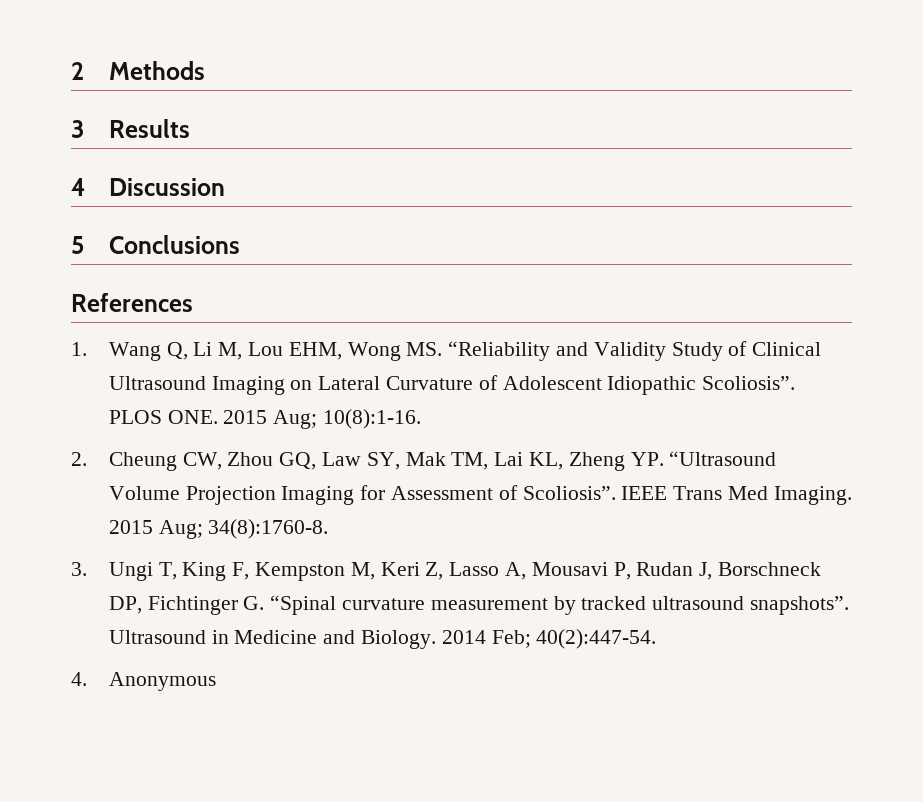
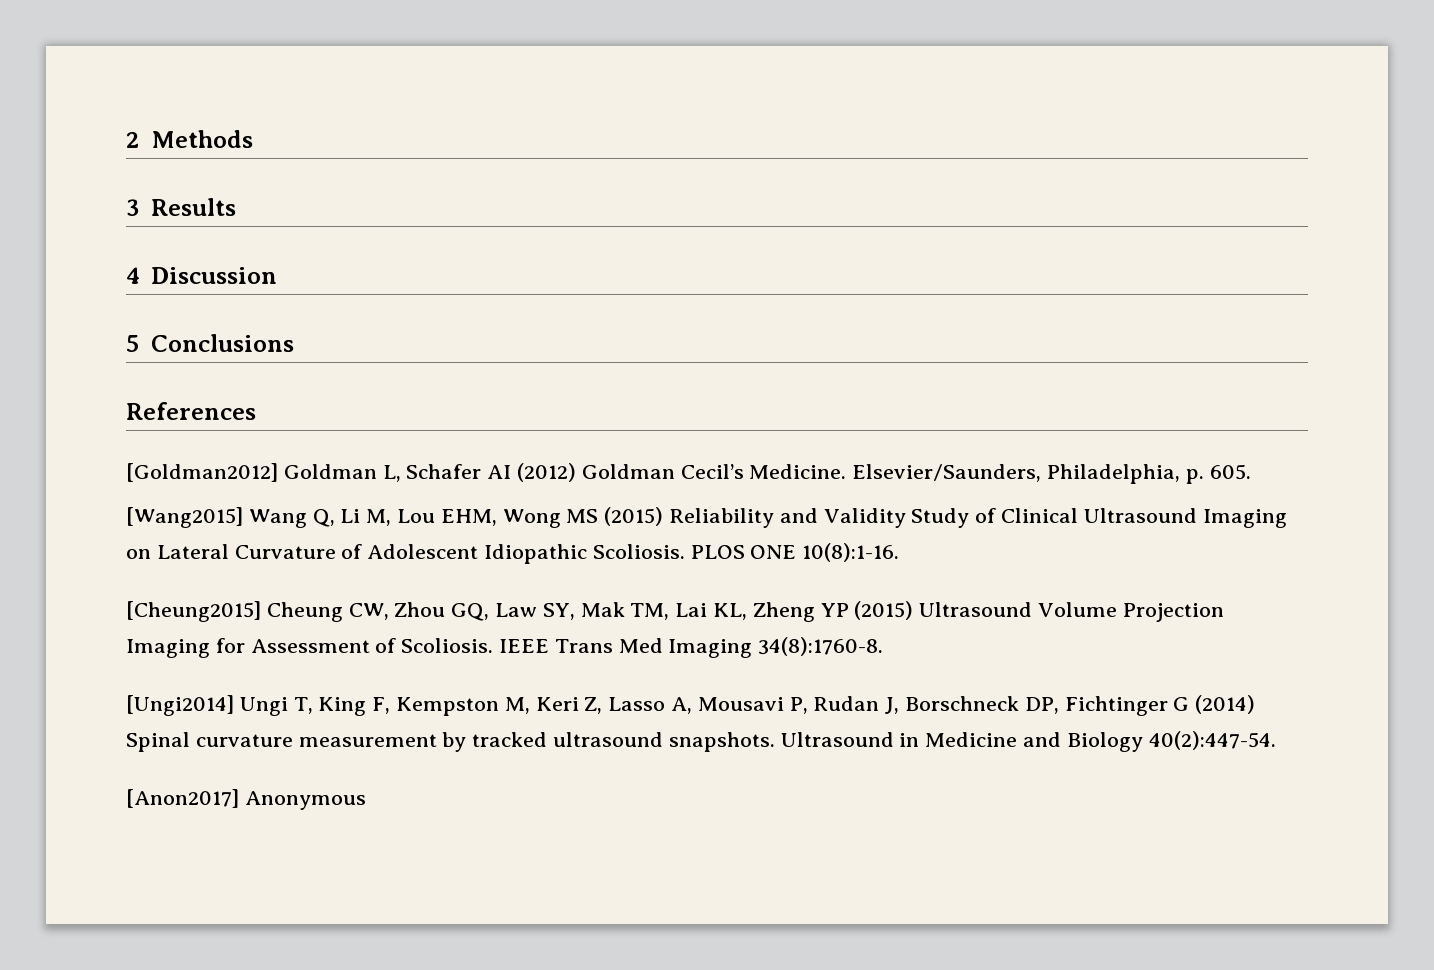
[71,342,87,356] 1. -> [126,463,1251,484] [126,507,243,528] [Goldman2012] Goldman L, Schafer AI (2012) Goldman Cecil’s Medicine. Elsevier/Saunders, Philadelphia, p. 605. // [Wang2015]
[406,341,551,361] MS. “Reliability -> [566,507,775,528] MS (2015) Reliability
[702,376,796,390] [108,410,318,429] Scoliosis”. PLOS ONE. 2015 Aug; -> [592,544,797,559] Scoliosis. PLOS ONE
[71,452,87,466] 2. -> [126,601,261,622] [Cheung2015]
[630,451,777,466] YP. “Ultrasound -> [820,601,1033,620] YP (2015) Ultrasound
[522,486,616,500] Scoliosis”. -> [401,638,494,653] Scoliosis.
[773,486,852,505] [108,520,203,539] Imaging. 2015 Aug; -> [668,639,753,658] Imaging
[71,562,87,576] 3. -> [126,695,234,716] [Ungi2014]
[243,595,337,615] G. “Spinal -> [1173,695,1256,714] [126,732,190,752] G (2014) Spinal
[749,596,849,615] snapshots”. -> [668,732,775,752] snapshots.
[360,630,531,649] Biology. 2014 Feb; -> [1066,732,1143,752] Biology
[71,672,87,686] 4. -> [126,789,239,808] [Anon2017]

